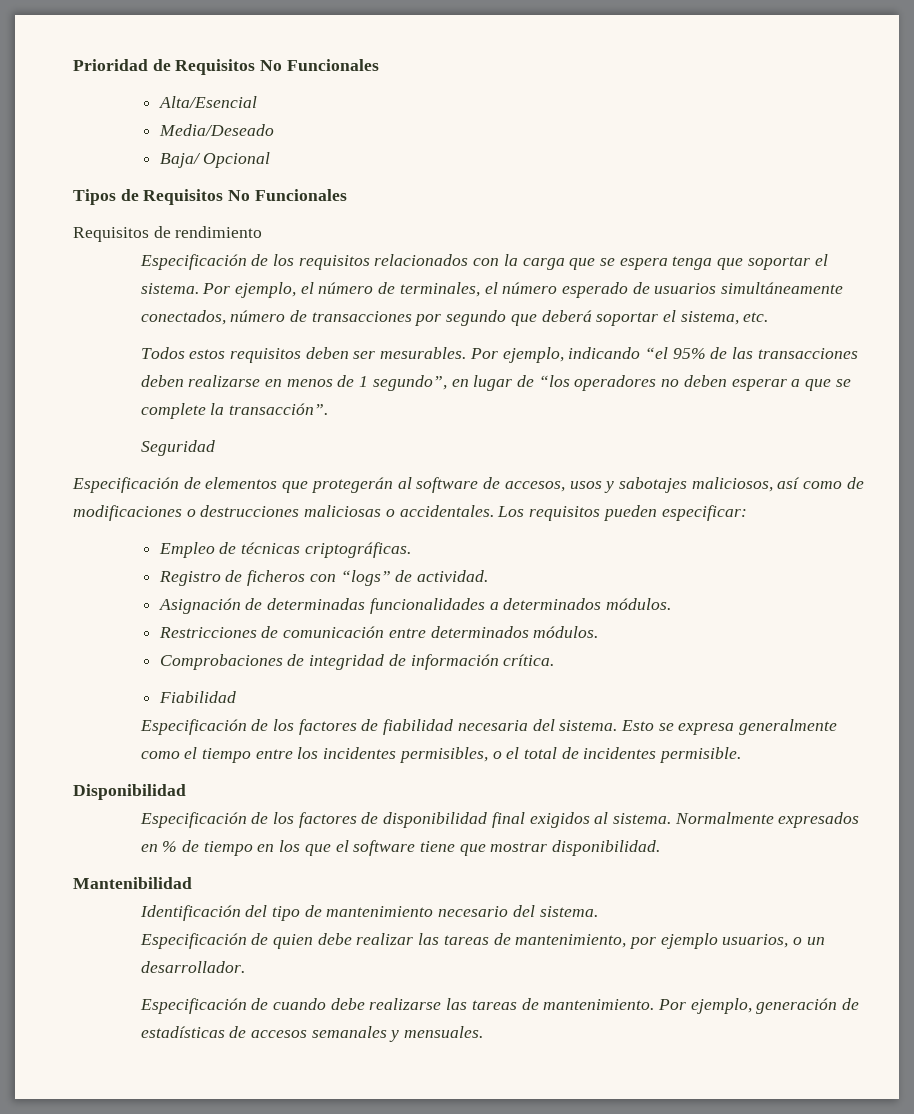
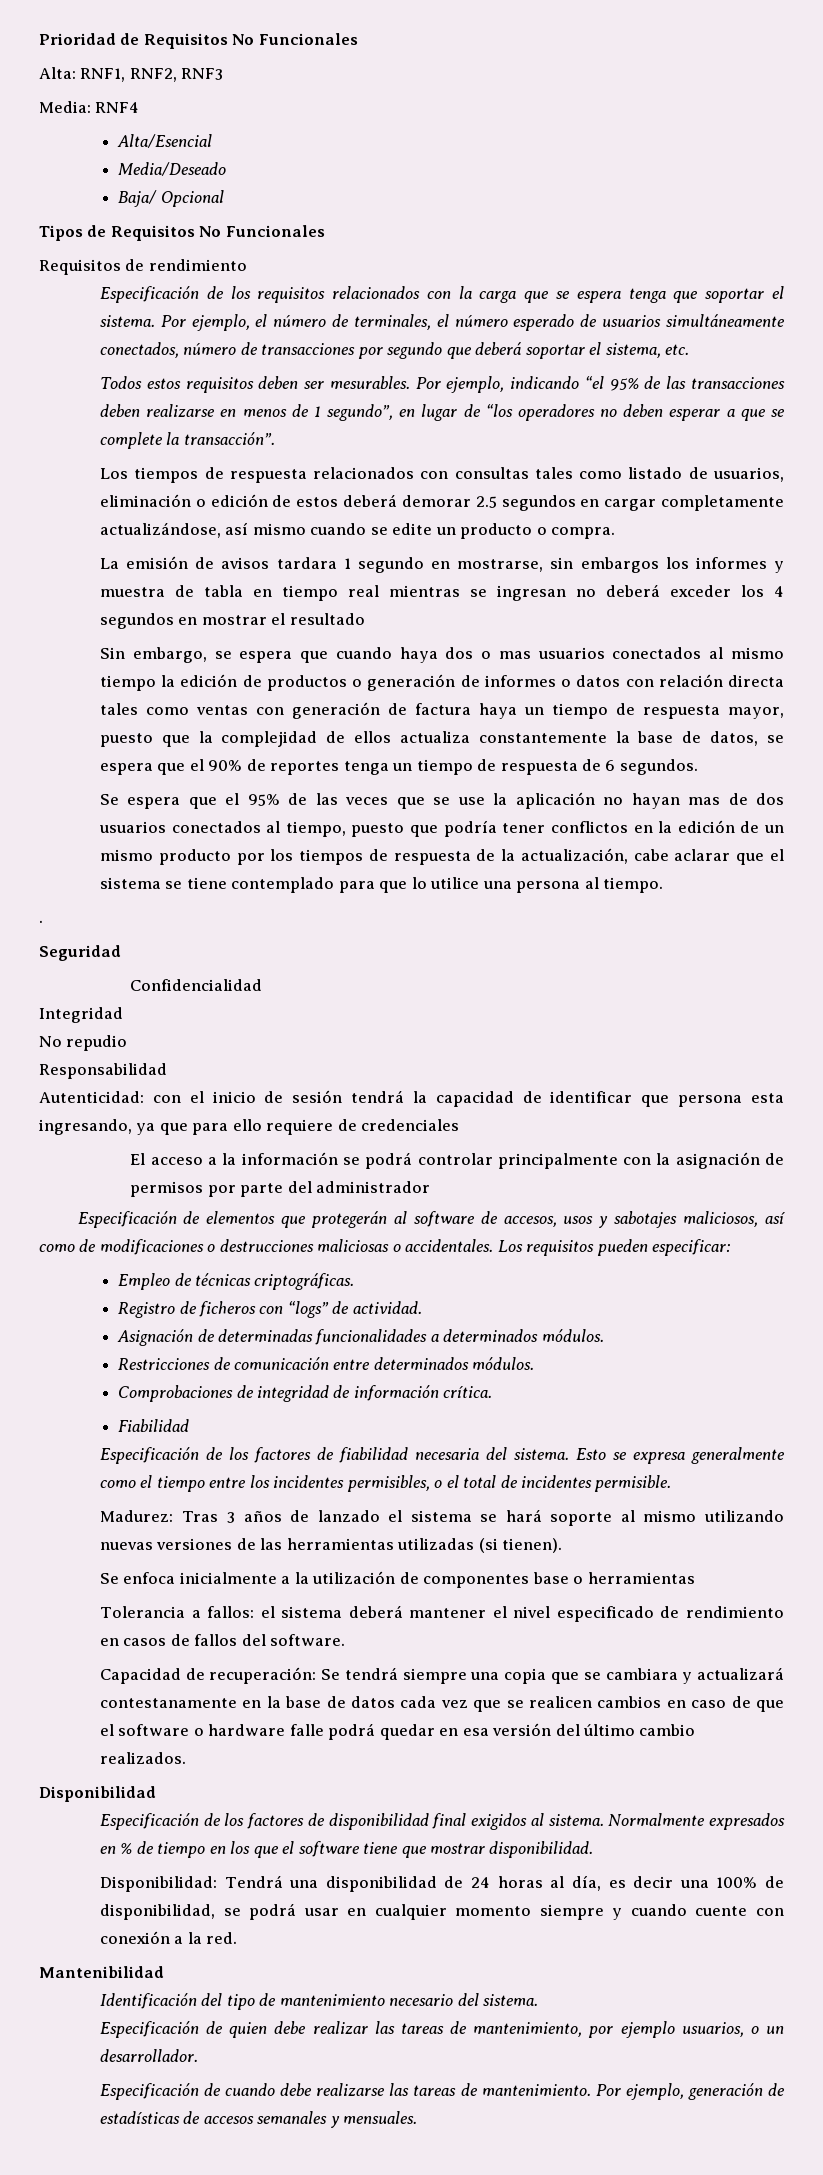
(379, 65) none -> [39,67,224,82] [39,101,140,113] // Alta: RNF1, RNF2, RNF3 // Media: RNF4
[140,440,215,456] Seguridad -> [99,467,784,483] [99,494,784,511] [99,522,616,539] [99,556,784,573] [99,584,785,601] [99,613,365,629] [99,647,785,663] [99,674,784,691] [99,702,784,719] [99,731,785,747] [99,759,698,775] [99,792,784,809] [98,820,785,837] [99,848,784,865] [99,877,663,893] [39,920,43,923] [39,945,121,961] [130,979,263,991] [39,1007,123,1023] [39,1035,128,1051] [39,1063,167,1079] [39,1090,784,1107] [39,1119,460,1135] [130,1152,785,1169] [130,1181,431,1197] Los tiempos de respuesta relacionados con consultas tales como listado de usuarios, eliminación o edición de estos deberá demorar 2.5 segundos en cargar completamente actualizándose, así mismo cuando se edite un producto o compra. // La emisión de avisos tardara 1 segundo en mostrarse, sin embargos los informes y muestra de tabla en tiempo real mientras se ingresan no deberá exceder los 4 segundos en mostrar el resultado // Sin embargo, se espera que cuando haya dos o mas usuarios conectados al mismo tiempo la edición de productos o generación de informes o datos con relación directa tales como ventas con generación de factura haya un tiempo de respuesta mayor, puesto que la complejidad de ellos actualiza constantemente la base de datos, se espera que el 90% de reportes tenga un tiempo de respuesta de 6 segundos. // Se espera que el 95% de las veces que se use la aplicación no hayan mas de dos usuarios conectados al tiempo, puesto que podría tener conflictos en la edición de un mismo producto por los tiempos de respuesta de la actualización, cabe aclarar que el sistema se tiene contemplado para que lo utilice una persona al tiempo. // . // Seguridad // Confidencialidad // Integridad // No repudio // Responsabilidad // Autenticidad: con el inicio de sesión tendrá la capacidad de identificar que persona esta ingresando, ya que para ello requiere de credenciales // El acceso a la información se podrá controlar principalmente con la asignación de permisos por parte del administrador
(742, 755) none -> [99,1509,785,1526] [99,1538,563,1553] [99,1571,695,1588] [99,1605,785,1622] [99,1634,346,1646] [99,1667,784,1684] [99,1696,785,1712] [99,1723,696,1740] [99,1752,186,1764] // Madurez: Tras 3 años de lanzado el sistema se hará soporte al mismo utilizando nuevas versiones de las herramientas utilizadas (si tienen). // Se enfoca inicialmente a la utilización de componentes base o herramientas // Tolerancia a fallos: el sistema deberá mantener el nivel especificado de rendimiento en casos de fallos del software. // Capacidad de recuperación: Se tendrá siempre una copia que se cambiara y actualizará contestanamente en la base de datos cada vez que se realicen cambios en caso de que el software o hardware falle podrá quedar en esa versión del último cambio realizados.
(661, 848) none -> [99,1875,785,1892] [99,1903,784,1920] [99,1931,238,1944] // Disponibilidad: Tendrá una disponibilidad de 24 horas al día, es decir una 100% de disponibilidad, se podrá usar en cualquier momento siempre y cuando cuente con conexión a la red.

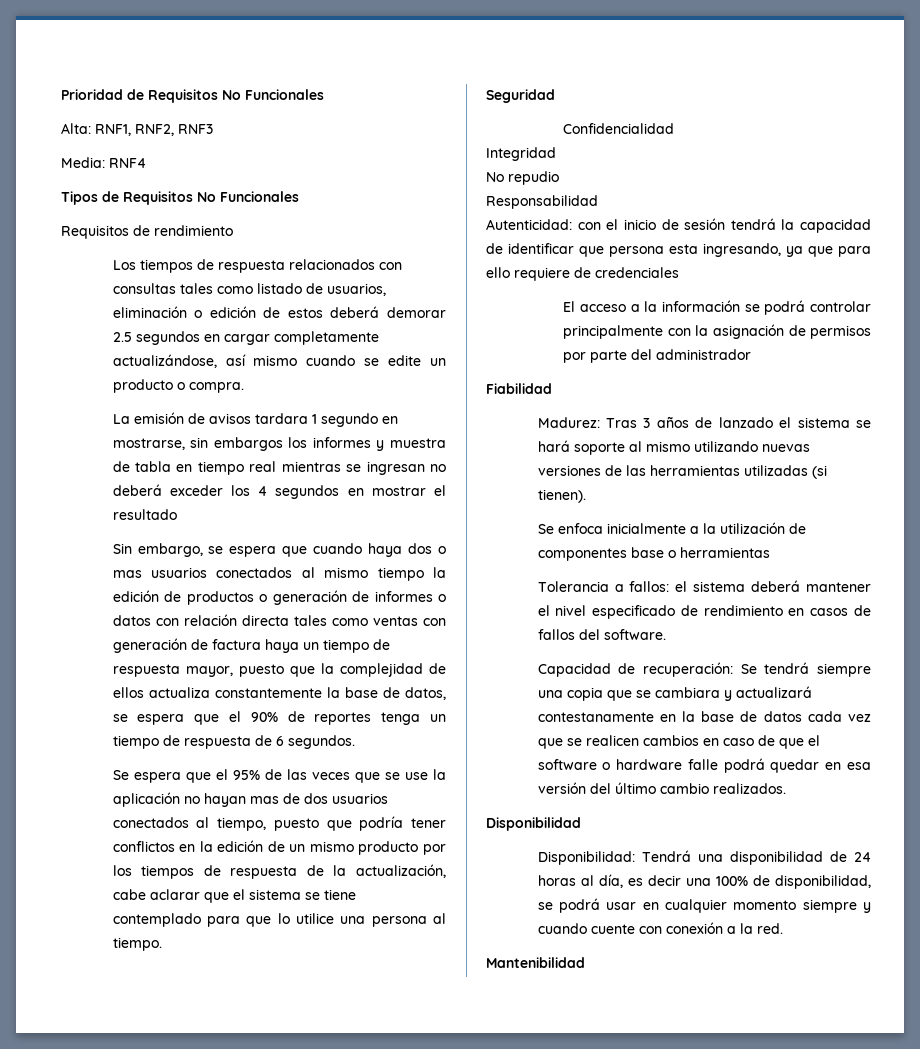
[117,134,213,148] [118,162,227,176] [118,190,224,207] // Alta/Esencial // Media/Deseado // Baja/ Opcional -> (146, 163) none
[99,286,784,303] [99,314,786,331] [99,342,689,359] [99,376,785,393] [99,404,786,421] [99,432,275,449] // Especificación de los requisitos relacionados con la carga que se espera tenga que soportar el sistema. Por ejemplo, el número de terminales, el número esperado de usuarios simultáneamente conectados, número de transacciones por segundo que deberá soportar el sistema, etc. // Todos estos requisitos deben ser mesurables. Por ejemplo, indicando “el 95% de las transacciones deben realizarse en menos de 1 segundo”, en lugar de “los operadores no deben esperar a que se complete la transacción”. -> (233, 230) none
[39,920,43,923] // . -> (162, 944) none
[77,1211,785,1228] [39,1239,731,1256] [118,1273,355,1290] [118,1301,422,1318] [117,1329,604,1346] [118,1357,535,1370] [118,1385,493,1402] [118,1419,190,1432] [99,1447,785,1464] [99,1475,672,1492] Especificación de elementos que protegerán al software de accesos, usos y sabotajes maliciosos, así como de modificaciones o destrucciones maliciosas o accidentales. Los requisitos pueden especificar: // Empleo de técnicas criptográficas. // Registro de ficheros con “logs” de actividad. // Asignación de determinadas funcionalidades a determinados módulos. // Restricciones de comunicación entre determinados módulos. // Comprobaciones de integridad de información crítica. // Fiabilidad // Especificación de los factores de fiabilidad necesaria del sistema. Esto se expresa generalmente como el tiempo entre los incidentes permisibles, o el total de incidentes permisible. -> [486,383,552,394] Fiabilidad
[99,1813,785,1830] [99,1841,594,1858] // Especificación de los factores de disponibilidad final exigidos al sistema. Normalmente expresados en % de tiempo en los que el software tiene que mostrar disponibilidad. -> (581, 824) none
[99,1993,539,2010] [99,2021,784,2038] [99,2049,198,2062] [99,2083,786,2100] [99,2111,418,2128] // Identificación del tipo de mantenimiento necesario del sistema. // Especificación de quien debe realizar las tareas de mantenimiento, por ejemplo usuarios, o un desarrollador. // Especificación de cuando debe realizarse las tareas de mantenimiento. Por ejemplo, generación de estadísticas de accesos semanales y mensuales. -> (585, 962) none

